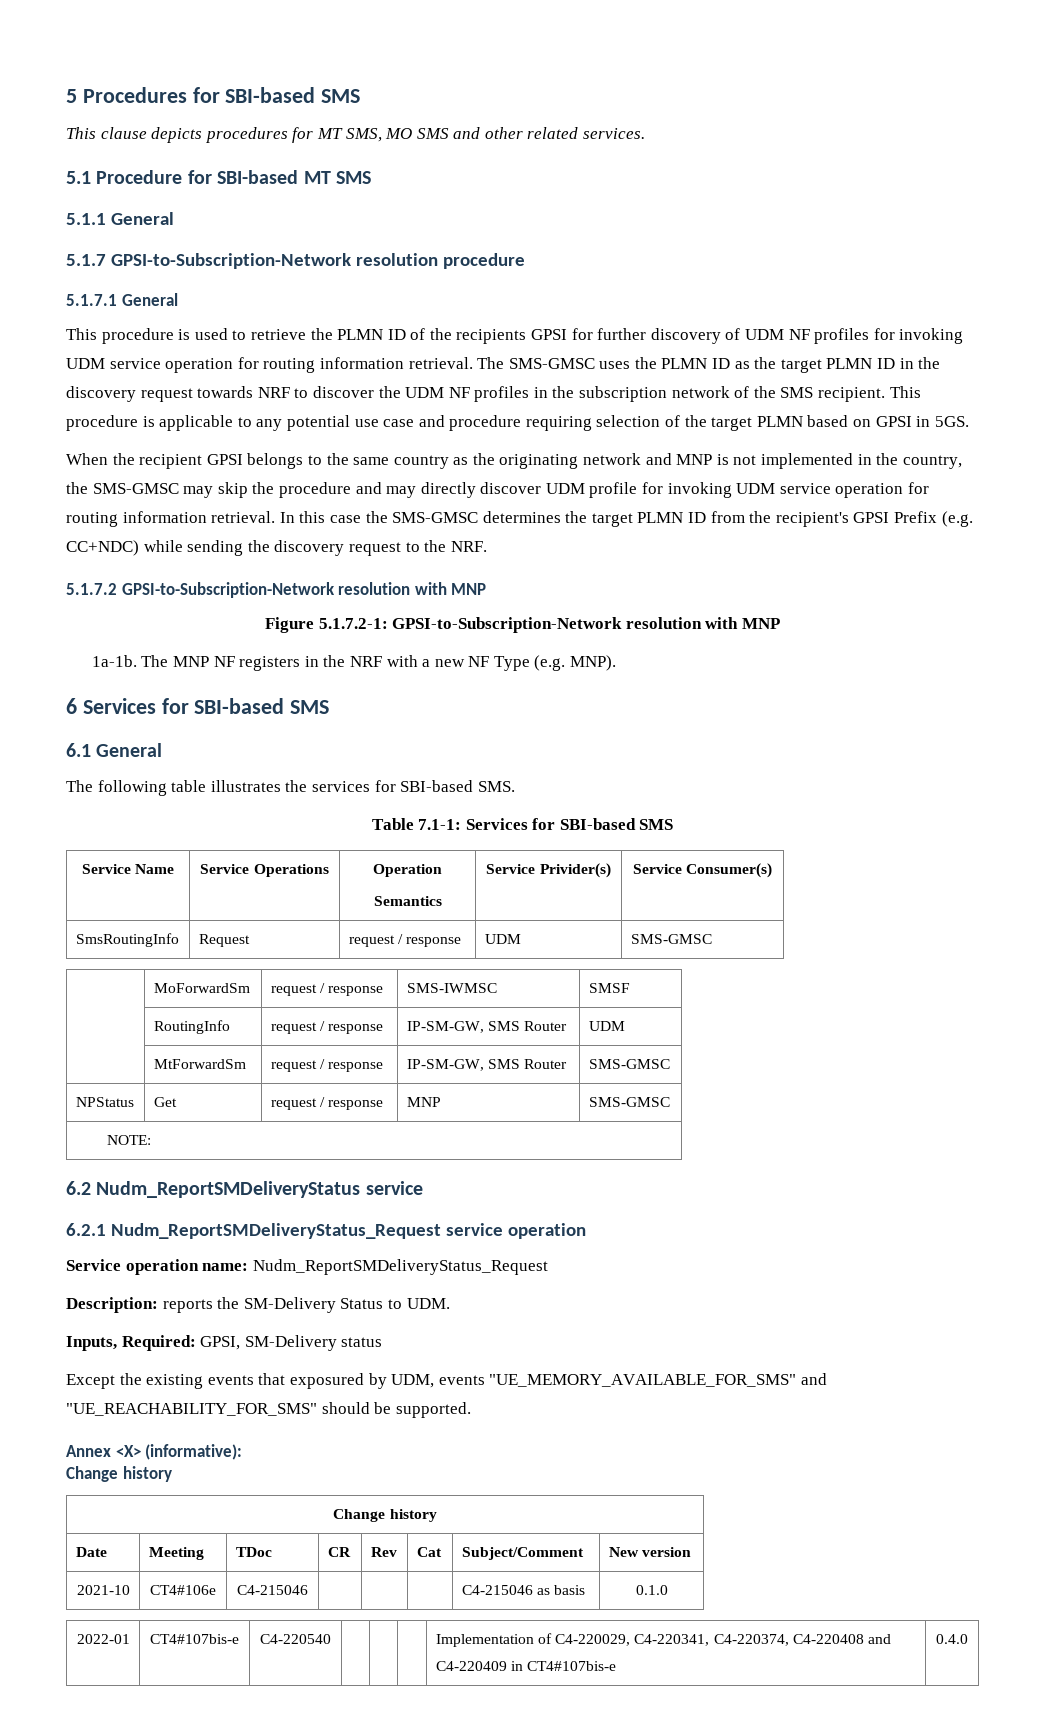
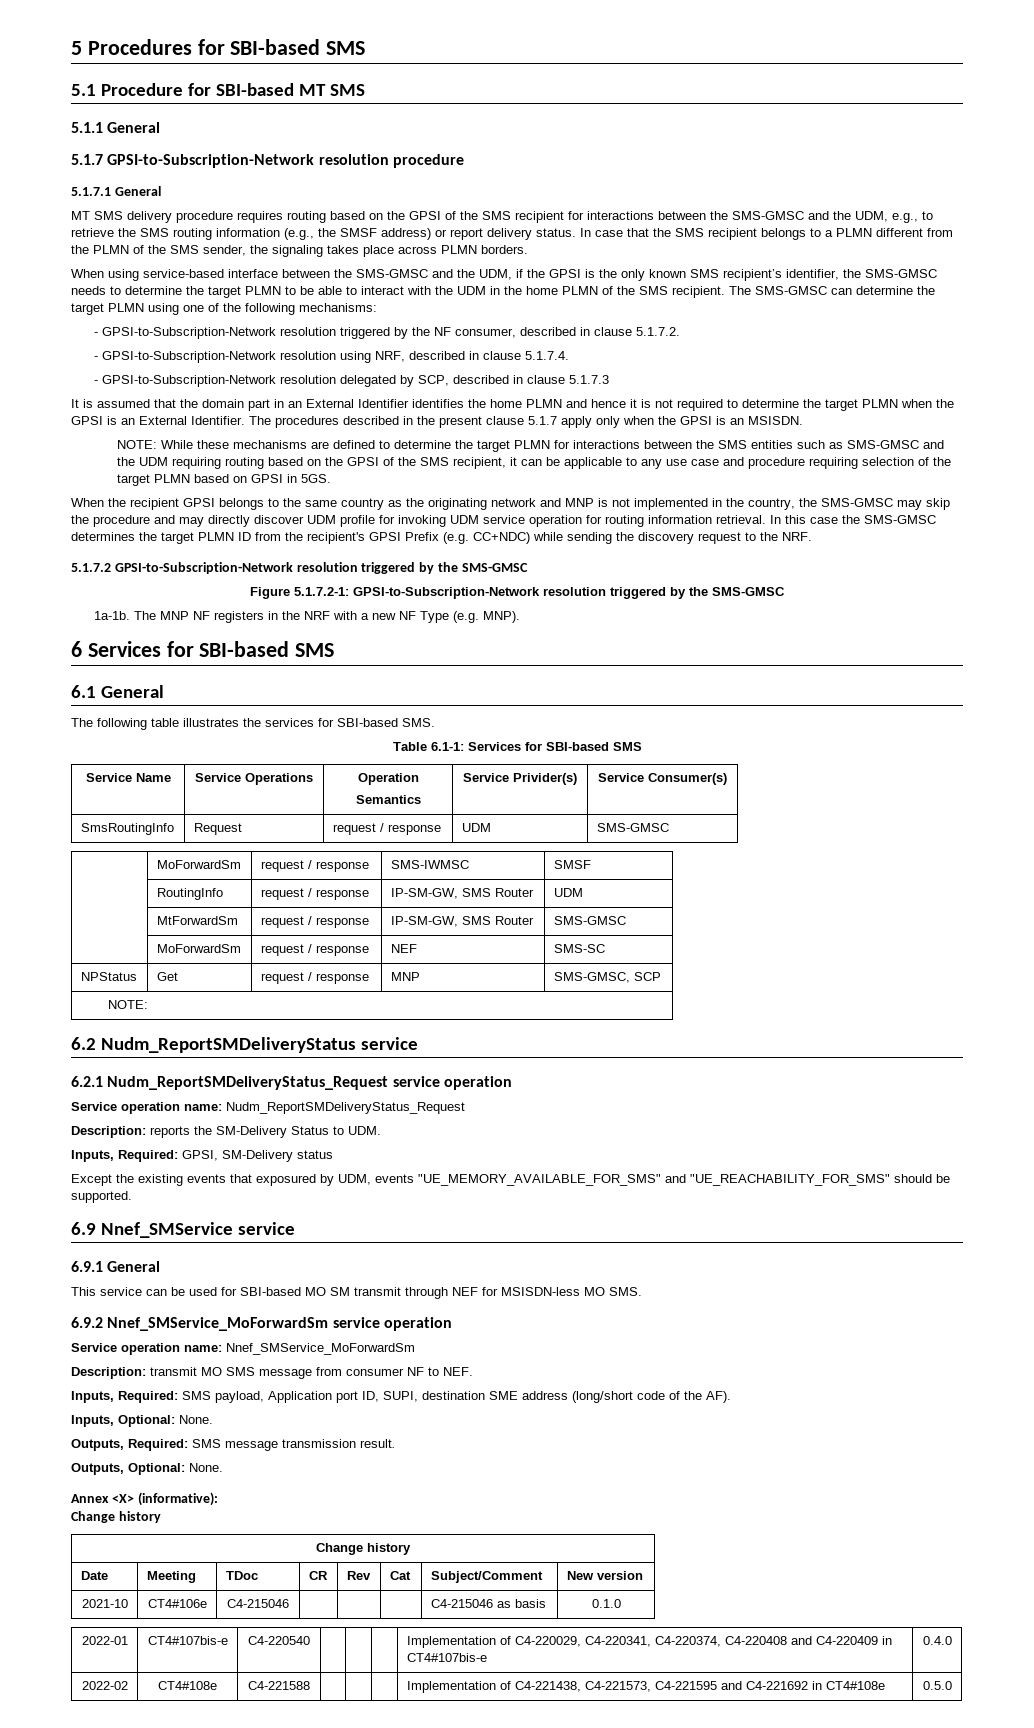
[66,127,646,143] // This clause depicts procedures for MT SMS, MO SMS and other related services. -> (366, 48) none
[66,328,964,344] [66,357,941,373] [66,386,921,402] [66,415,155,431] This procedure is used to retrieve the PLMN ID of the recipients GPSI for further discovery of UDM NF profiles for invoking UDM service operation for routing information retrieval. The SMS-GMSC uses the PLMN ID as the target PLMN ID in the discovery request towards NRF to discover the UDM NF profiles in the subscription network of the SMS recipient. This procedure is -> [71,211,933,223] [71,228,953,240] [71,245,528,257] [71,269,937,281] [71,286,935,298] [71,303,377,315] [93,327,680,339] [93,351,569,363] [93,375,609,387] [71,399,954,411] [71,416,803,428] [116,440,944,452] [116,457,560,469] MT SMS delivery procedure requires routing based on the GPSI of the SMS recipient for interactions between the SMS-GMSC and the UDM, e.g., to retrieve the SMS routing information (e.g., the SMSF address) or report delivery status. In case that the SMS recipient belongs to a PLMN different from the PLMN of the SMS sender, the signaling takes place across PLMN borders. // When using service-based interface between the SMS-GMSC and the UDM, if the GPSI is the only known SMS recipient’s identifier, the SMS-GMSC needs to determine the target PLMN to be able to interact with the UDM in the home PLMN of the SMS recipient. The SMS-GMSC can determine the target PLMN using one of the following mechanisms: // - GPSI-to-Subscription-Network resolution triggered by the NF consumer, described in clause 5.1.7.2. // - GPSI-to-Subscription-Network resolution using NRF, described in clause 5.1.7.4. // - GPSI-to-Subscription-Network resolution delegated by SCP, described in clause 5.1.7.3 // It is assumed that the domain part in an External Identifier identifies the home PLMN and hence it is not required to determine the target PLMN when the GPSI is an External Identifier. The procedures described in the present clause 5.1.7 apply only when the GPSI is an MSISDN. // NOTE: While these mechanisms are defined to determine the target PLMN for interactions between the SMS entities such as SMS-GMSC and the UDM requiring routing based on the GPSI of the SMS recipient, it can be
[286,415,350,431] potential -> (662, 464) none
[414,582,487,595] with MNP -> [361,562,528,574] triggered by the SMS-GMSC
[705,617,780,629] with MNP -> [610,587,785,599] triggered by the SMS-GMSC
[418,819,462,830] 7.1-1: -> [430,742,464,751] 6.1-1:
(670, 1064) none -> [156,944,241,953] [260,944,369,956] [390,944,417,953] [553,944,605,953] // | MoForwardSm | request / response | NEF | SMS-SC
[588,1097,670,1107] SMS-GMSC -> [553,972,661,983] SMS-GMSC, SCP
(471, 1410) none -> [71,1222,295,1238] [71,1261,161,1272] [71,1287,642,1299] [71,1317,452,1331] [71,1343,415,1355] [71,1367,473,1379] [71,1391,731,1403] [71,1415,213,1427] [71,1439,396,1451] [71,1463,223,1475] // 6.9 Nnef_SMService service // 6.9.1 General // This service can be used for SBI-based MO SM transmit through NEF for MSISDN-less MO SMS. // 6.9.2 Nnef_SMService_MoForwardSm service operation // Service operation name: Nnef_SMService_MoForwardSm // Description: transmit MO SMS message from consumer NF to NEF. // Inputs, Required: SMS payload, Application port ID, SUPI, destination SME address (long/short code of the AF). // Inputs, Optional: None. // Outputs, Required: SMS message transmission result. // Outputs, Optional: None.
(968, 1639) none -> [81,1681,128,1690] [158,1681,217,1690] [248,1681,310,1690] [406,1681,885,1693] [922,1681,952,1690] // 2022-02 | CT4#108e | C4-221588 | | | | Implementation of C4-221438, C4-221573, C4-221595 and C4-221692 in CT4#108e | 0.5.0

